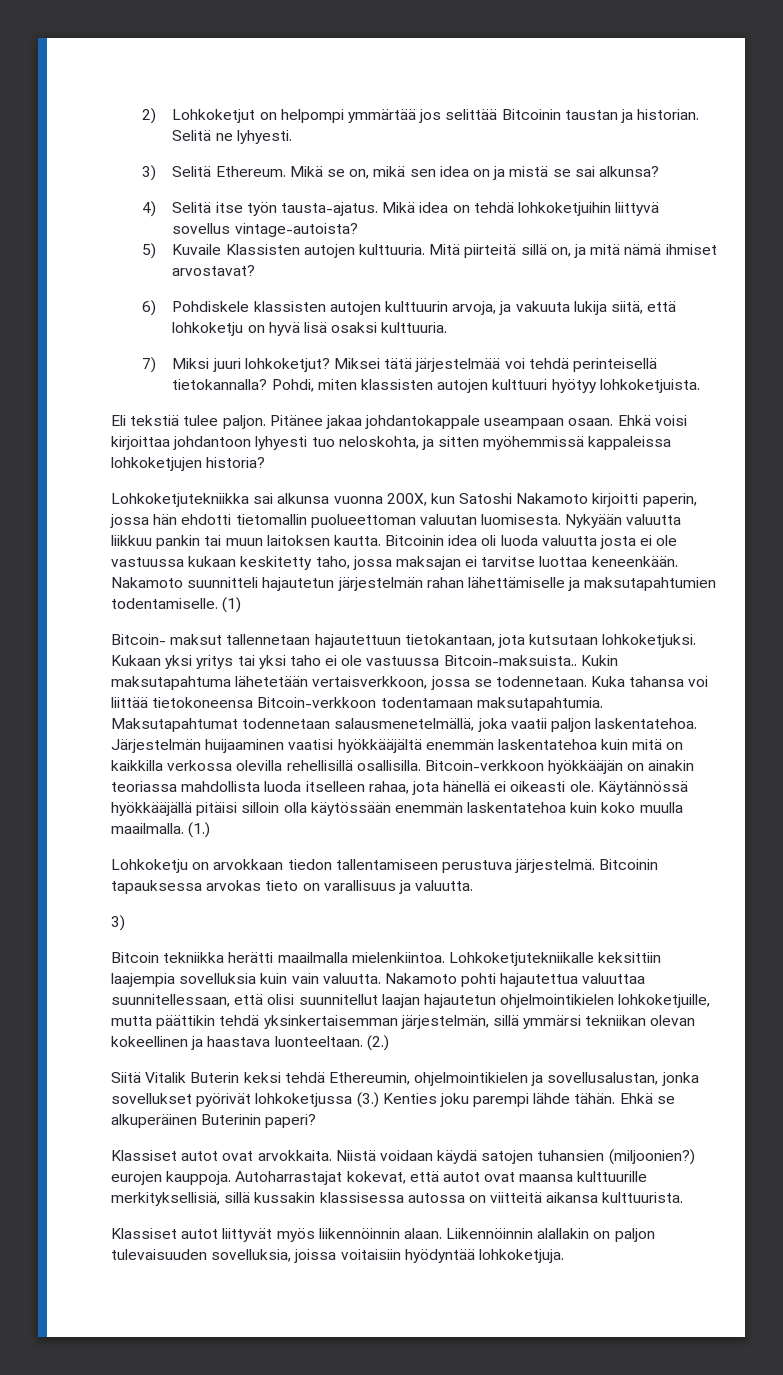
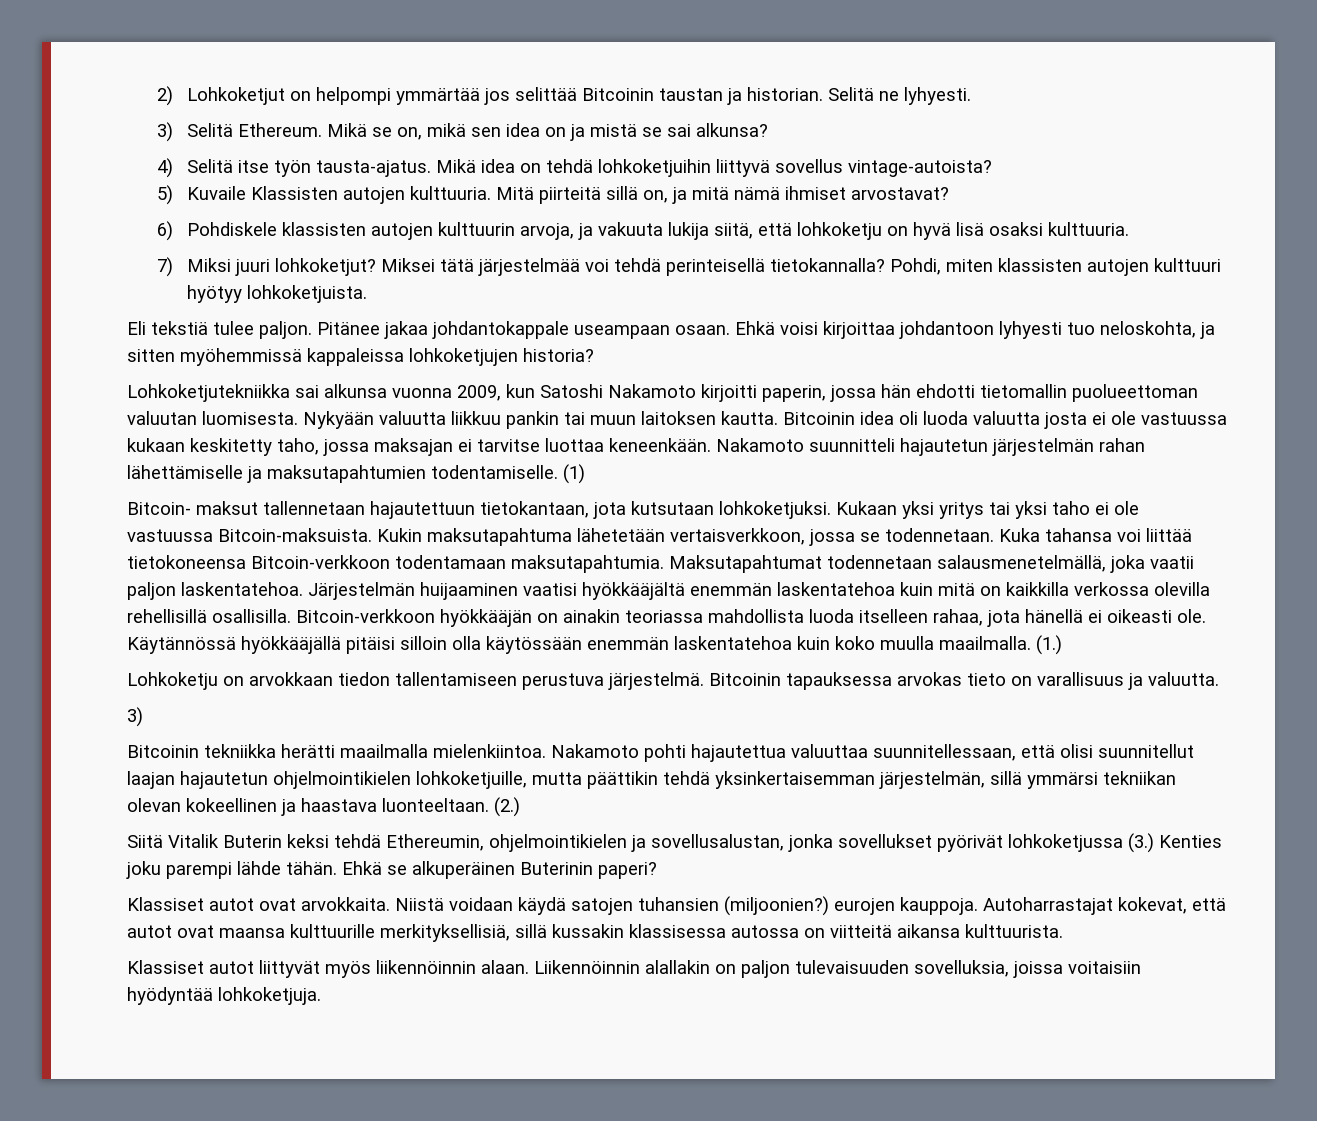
[386,493,427,506] 200X, -> [457,385,501,401] 2009,
[443,655,577,666] Bitcoin-maksuista.. -> [218,528,372,542] Bitcoin-maksuista.
[111,952,159,963] Bitcoin -> [127,745,199,758] Bitcoinin
[448,952,662,966] [111,973,381,987] Lohkoketjutekniikalle keksittiin laajempia sovelluksia kuin vain valuutta. -> (546, 751) none

